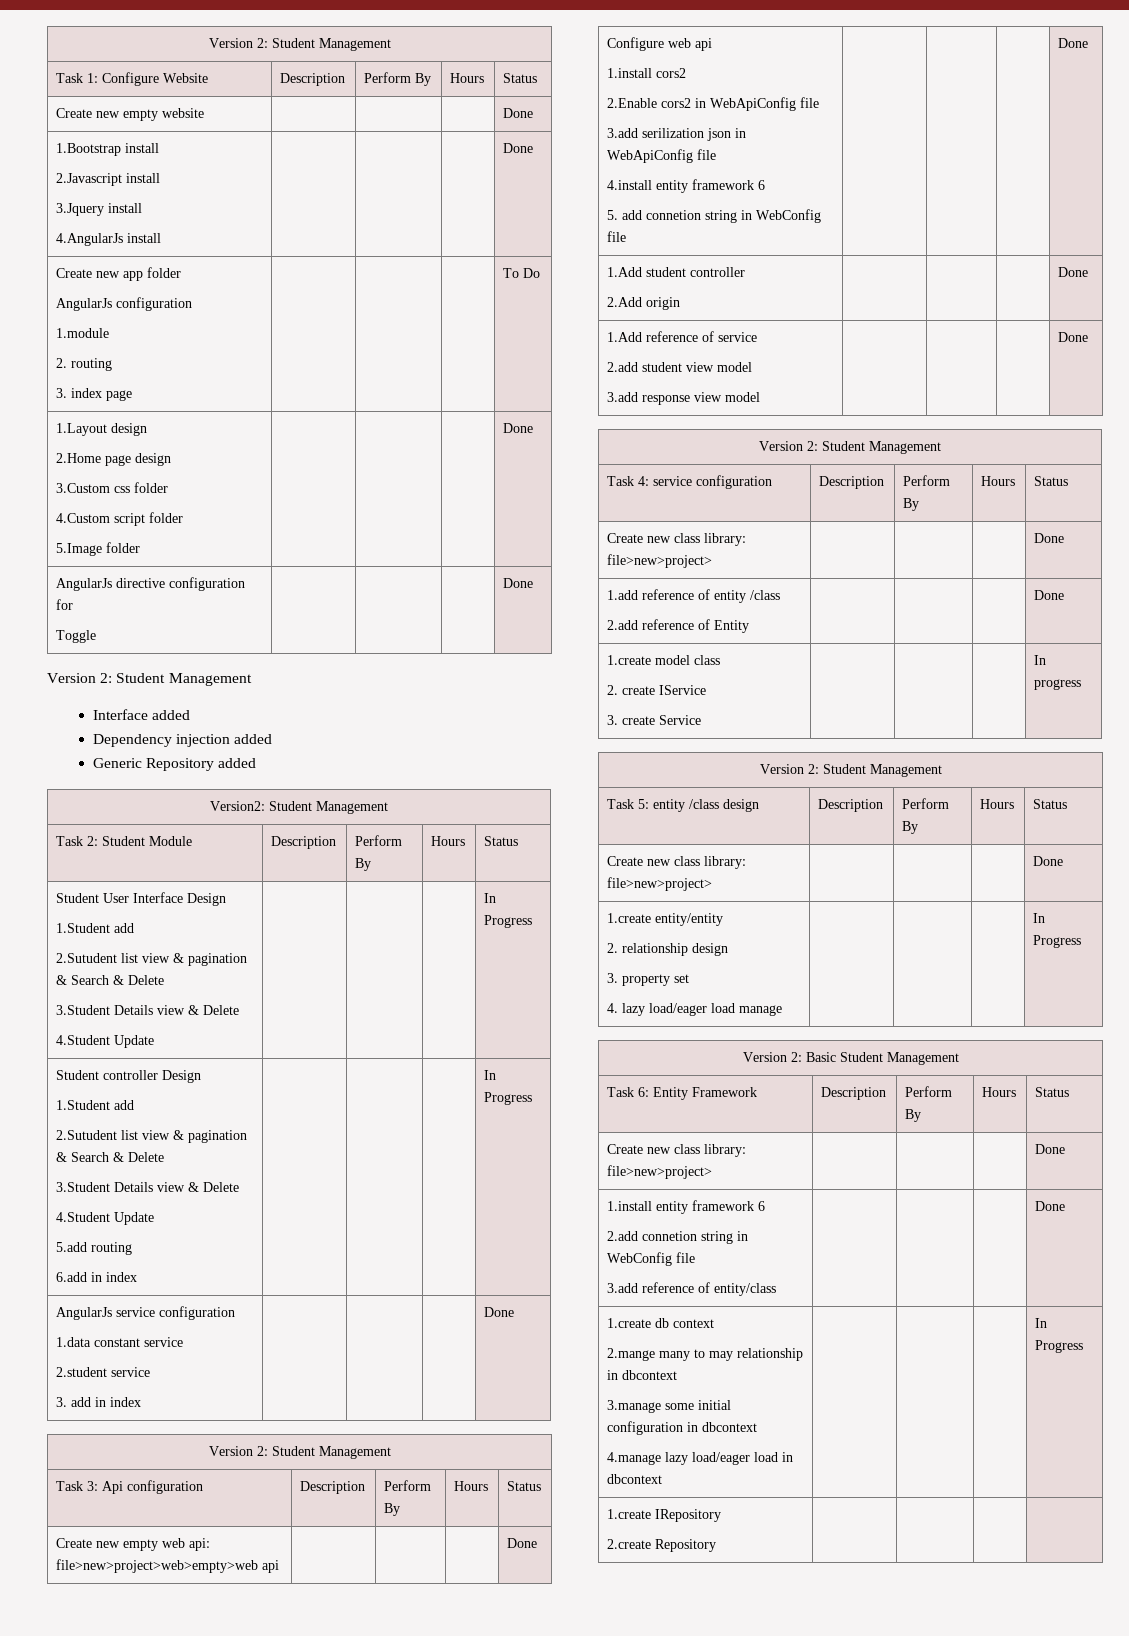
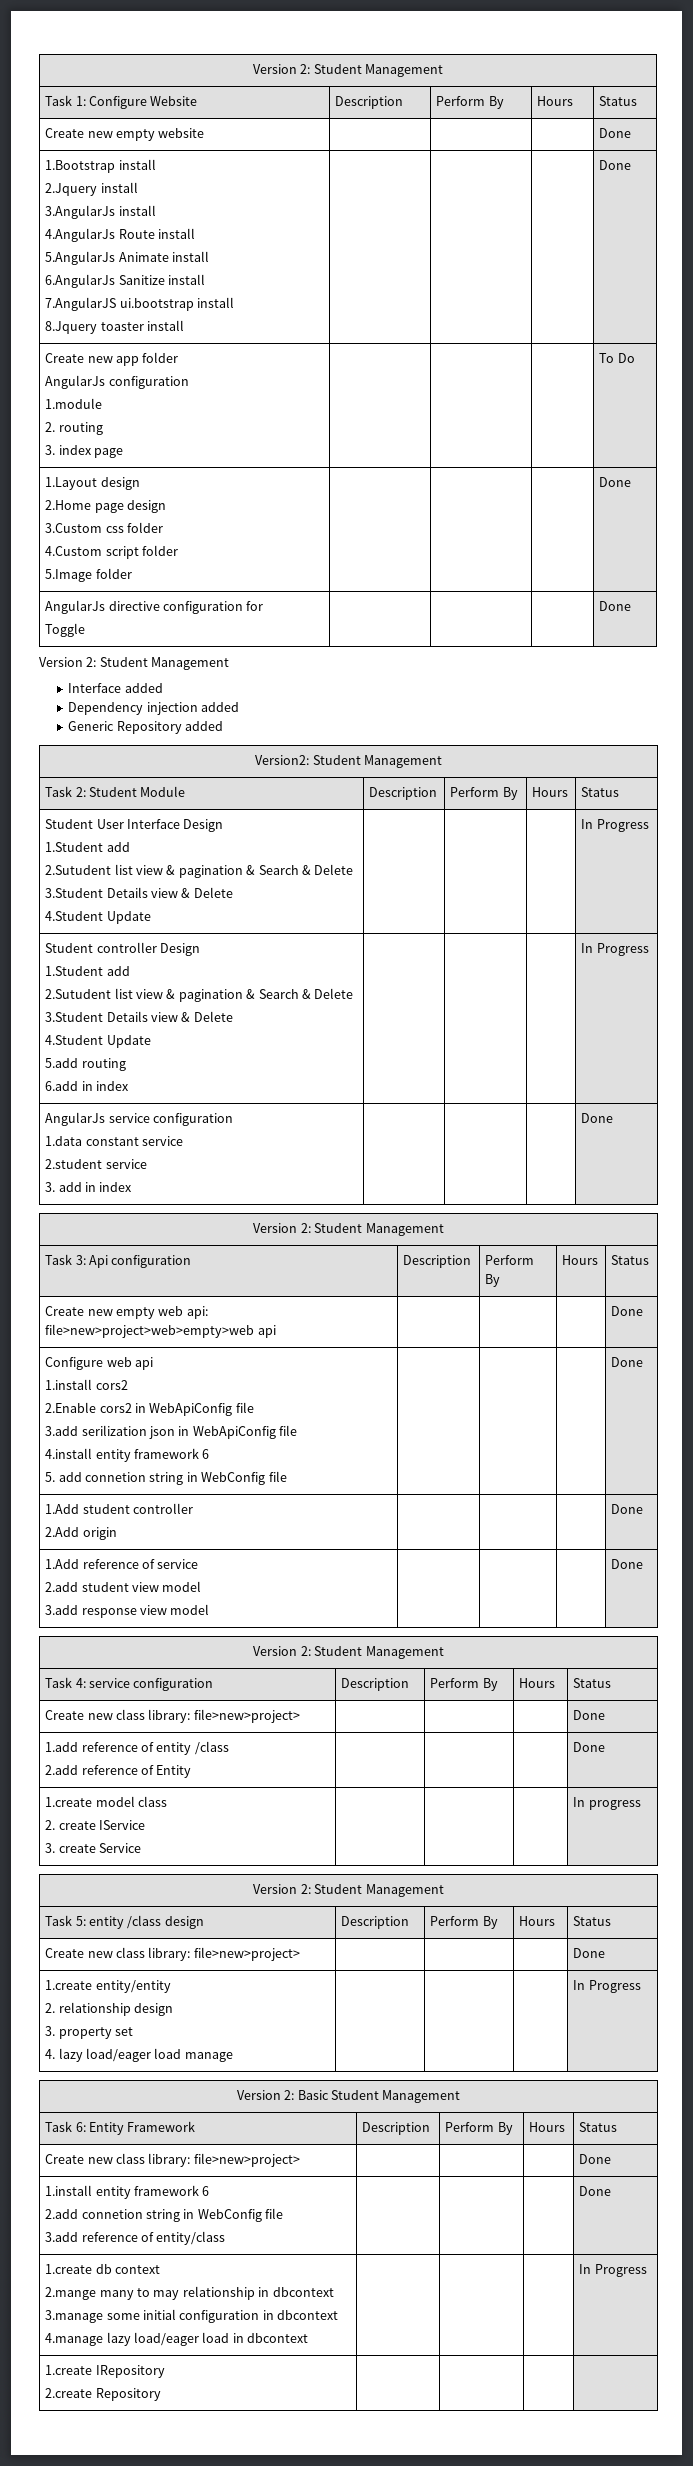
[55,173,160,186] [55,203,104,216] 2.Javascript install // 3.Jquery -> [45,182,138,196] [45,205,116,219] 2.Jquery install // 3.AngularJs
(123, 239) none -> [118,228,195,239] [45,251,209,265] [45,274,205,288] [45,297,234,311] [45,321,144,334] Route install // 5.AngularJs Animate install // 6.AngularJs Sanitize install // 7.AngularJS ui.bootstrap install // 8.Jquery toaster

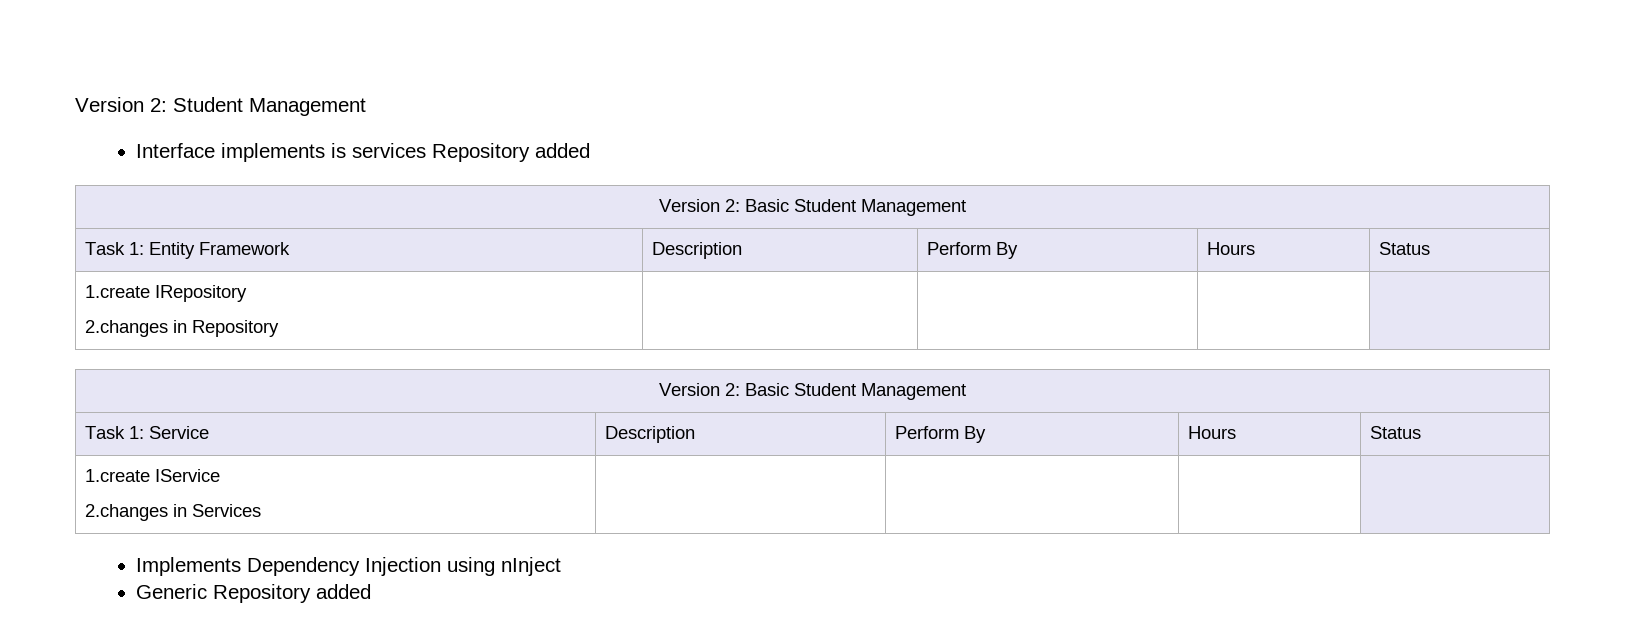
[252,64,444,77] [45,95,198,109] [335,96,404,109] [436,96,504,109] [537,96,574,106] [599,96,638,106] [45,128,205,141] [599,128,632,138] [45,159,156,173] [45,182,138,196] [45,205,156,219] [45,228,195,242] [45,251,209,265] [45,274,205,288] [45,297,234,311] [45,320,184,334] [599,160,632,170] [45,352,179,366] [45,375,189,389] [45,398,103,409] [45,422,103,435] [45,445,123,458] [599,353,635,363] [45,477,140,490] [45,500,166,513] [45,522,163,533] [45,545,178,559] [45,568,132,582] [599,477,632,487] [45,600,264,614] [45,623,86,637] [599,601,632,611] [39,657,230,670] [68,683,163,693] [68,702,239,715] [68,721,223,734] [255,755,442,768] [45,786,186,797] [369,787,438,800] [450,787,518,800] [532,787,569,797] [581,787,620,797] [45,819,224,832] [45,842,130,852] [45,864,354,878] [45,887,233,898] [45,911,151,924] [581,819,649,832] [45,942,200,956] [45,966,130,976] [45,988,354,1002] [45,1011,233,1022] [45,1035,151,1048] [45,1058,126,1071] [45,1081,129,1091] [581,943,649,956] [45,1112,233,1126] [45,1136,183,1146] [45,1159,147,1169] [45,1182,133,1192] [581,1113,614,1123] [253,1223,444,1236] [45,1254,192,1268] [403,1255,472,1268] [485,1255,535,1265] [485,1274,501,1287] [562,1255,599,1265] [611,1255,650,1265] [45,1306,208,1319] [45,1324,276,1338] [611,1306,644,1316] [45,1357,153,1370] [45,1379,128,1390] [45,1402,254,1416] [45,1425,298,1439] [45,1448,210,1462] [45,1471,287,1485] [611,1357,644,1367] [45,1503,193,1514] [45,1527,117,1540] [611,1504,644,1514] [45,1559,199,1569] [45,1581,202,1592] [45,1604,210,1618] [611,1559,644,1569] [253,1646,444,1659] [45,1677,214,1691] [341,1678,410,1691] [430,1678,498,1691] [519,1678,556,1688] [573,1678,612,1688] [45,1709,300,1723] [573,1710,606,1720] [45,1741,229,1755] [45,1765,192,1778] [573,1742,606,1752] [45,1796,167,1807] [45,1820,145,1830] [45,1843,141,1853] [573,1797,641,1810] [253,1884,444,1897] [45,1915,204,1929] [341,1916,410,1929] [430,1916,498,1929] [519,1916,556,1926] [573,1916,612,1926] [45,1947,300,1961] [573,1948,606,1958] [45,1980,171,1993] [45,2002,173,2016] [45,2026,133,2039] [45,2048,233,2062] [573,1980,641,1993] [236,2090,461,2103] [45,2121,86,2132] Version 2: Student Management // Task 1: Configure Website | Description | Perform By | Hours | Status // Create new empty website | | | | Done // 1.Bootstrap install // 2.Jquery install // 3.AngularJs install // 4.AngularJs Route install // 5.AngularJs Animate install // 6.AngularJs Sanitize install // 7.AngularJS ui.bootstrap install // 8.Jquery toaster install | | | | Done // Create new app folder // AngularJs configuration // 1.module // 2. routing // 3. index page | | | | To Do // 1.Layout design // 2.Home page design // 3.Custom css folder // 4.Custom script folder // 5.Image folder | | | | Done // AngularJs directive configuration for // Toggle | | | | Done // Version 2: Student Management // Interface added // Dependency injection added // Generic Repository added // Version2: Student Management // Task 2: Student Module | Description | Perform By | Hours | Status // Student User Interface Design // 1.Student add // 2.Sutudent list view & pagination & Search & Delete // 3.Student Details view & Delete // 4.Student Update | | | | In Progress // Student controller Design // 1.Student add // 2.Sutudent list view & pagination & Search & Delete // 3.Student Details view & Delete // 4.Student Update // 5.add routing // 6.add in index | | | | In Progress // AngularJs service configuration // 1.data constant service // 2.student service // 3. add in index | | | | Done // Version 2: Student Management // Task 3: Api configuration | Description | Perform By | Hours | Status // Create new empty web api: file>new>project>web>empty>web api | | | | Done // Configure web api // 1.install cors2 // 2.Enable cors2 in WebApiConfig file // 3.add serilization json in WebApiConfig file // 4.install entity framework 6 // 5. add connetion string in WebConfig file | | | | Done // 1.Add student controller // 2.Add origin | | | | Done // 1.Add reference of service // 2.add student view model // 3.add response view model | | | | Done // Version 2: Student Management // Task 4: service configuration | Description | Perform By | Hours | Status // Create new class library: file>new>project> | | | | Done // 1.add reference of entity /class // 2.add reference of Entity | | | | Done // 1.create model class // 2. create IService // 3. create Service | | | | In progress // Version 2: Student Management // Task 5: entity /class design | Description | Perform By | Hours | Status // Create new class library: file>new>project> | | | | Done // 1.create entity/entity // 2. relationship design // 3. property set // 4. lazy load/eager load manage | | | | In Progress // Version 2: Basic Student Management // Task 6: -> [75,97,366,116] [136,143,591,162] [659,199,966,216] [85,242,145,255] Version 2: Student Management // Interface implements is services Repository added // Version 2: Basic Student Management // Task 1:
[45,2153,300,2167] [579,2154,612,2164] [45,2185,210,2199] [45,2208,284,2222] [45,2231,226,2245] [579,2186,612,2196] [45,2264,160,2274] [45,2286,334,2300] [45,2309,339,2323] [45,2332,309,2346] [579,2264,647,2277] // Create new class library: file>new>project> | | | | Done // 1.install entity framework 6 // 2.add connetion string in WebConfig file // 3.add reference of entity/class | | | | Done // 1.create db context // 2.mange many to may relationship in dbcontext // 3.manage some initial configuration in dbcontext // 4.manage lazy load/eager load in dbcontext | | | | In Progress -> (1431, 248) none
[45,2388,93,2398] 2.create -> [85,320,188,337] 2.changes in
(161, 2394) none -> [659,383,966,400] [85,426,210,439] [605,426,696,443] [895,426,987,443] [1188,426,1237,439] [1370,426,1422,439] [85,469,221,482] [85,504,262,521] [136,557,562,576] [136,584,372,603] // Version 2: Basic Student Management // Task 1: Service | Description | Perform By | Hours | Status // 1.create IService // 2.changes in Services | | | | // Implements Dependency Injection using nInject // Generic Repository added

